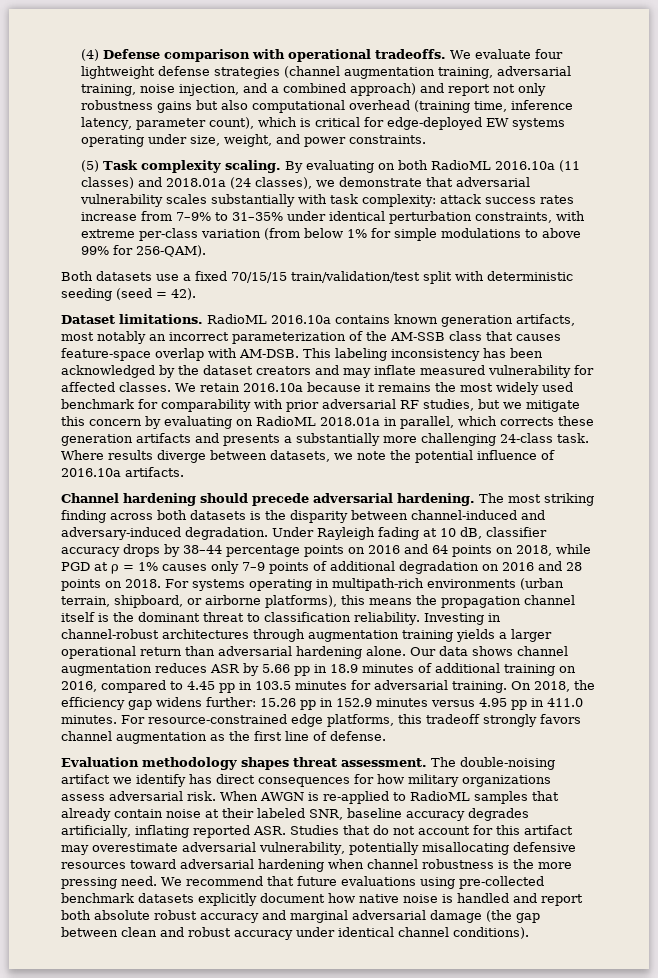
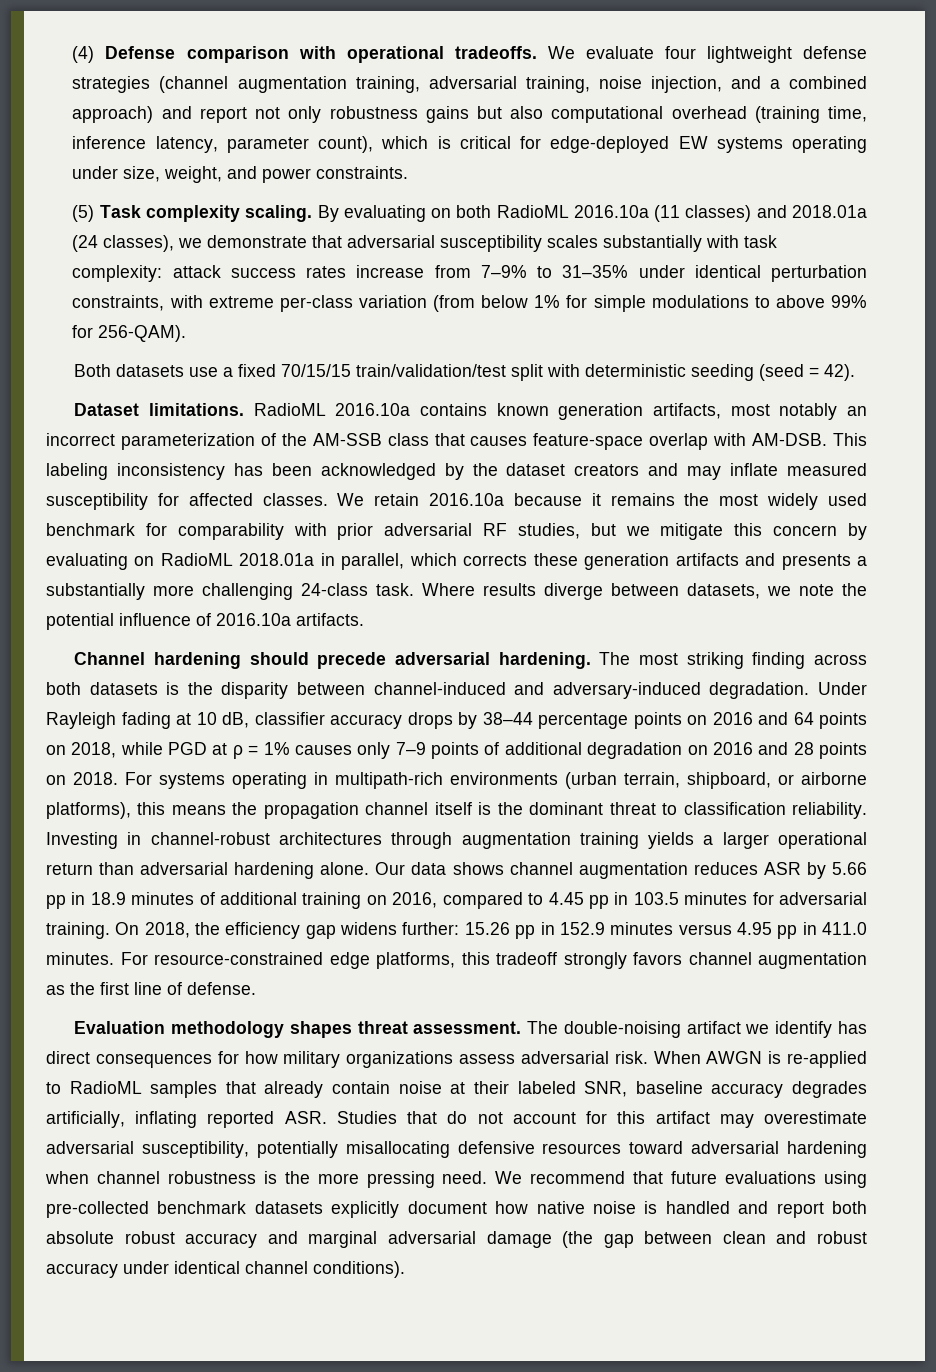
[80,194,164,207] vulnerability -> [440,235,543,252] susceptibility
[488,365,571,378] vulnerability -> [46,493,148,510] susceptibility
[259,842,345,855] vulnerability, -> [141,1141,249,1158] susceptibility,

